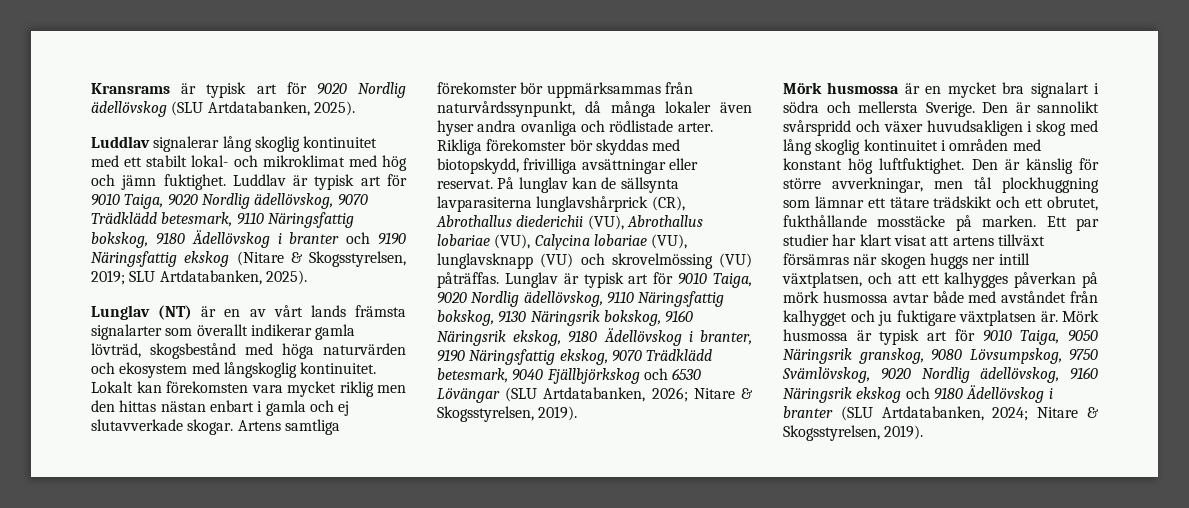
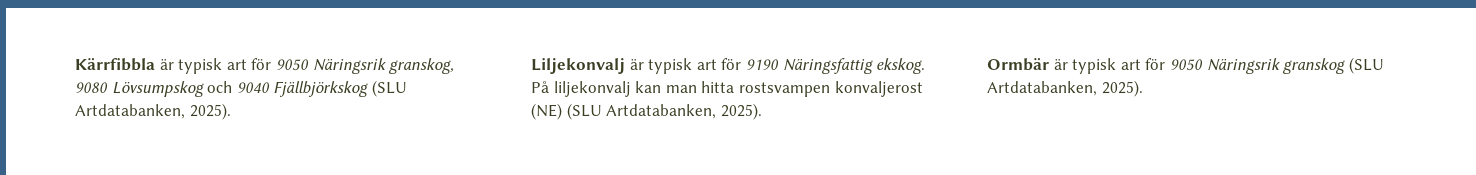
[91,82,406,98] [91,101,355,117] [91,136,378,152] [91,155,407,171] [91,174,407,190] [91,193,368,209] [91,212,354,228] [91,230,406,248] [91,251,406,267] [91,270,307,285] [91,305,406,320] [91,324,356,340] [91,343,406,359] [91,362,377,378] [91,381,406,397] [91,400,350,416] [91,419,340,435] [437,82,693,98] [437,101,752,117] [437,120,713,136] [437,139,681,155] [437,158,698,174] [437,177,679,193] [437,196,685,212] [436,215,703,230] [437,234,688,250] [437,253,752,269] [437,272,752,288] [437,291,725,307] [437,310,694,326] [437,328,752,346] [437,349,713,365] [437,368,702,384] [437,387,753,403] [437,406,578,422] [783,82,1099,98] [783,101,1099,117] [783,120,1098,136] [783,139,1041,155] [783,158,1099,174] [783,177,1099,193] [783,196,1098,211] [783,215,1099,231] [783,234,1045,246] [783,253,1030,269] [782,272,1098,288] [783,291,1098,303] [783,310,1099,326] [783,329,1098,345] [783,348,1098,364] [782,367,1098,383] [783,385,1053,403] [783,406,1099,421] [783,425,924,441] Kransrams är typisk art för 9020 Nordlig ädellövskog (SLU Artdatabanken, 2025). // Luddlav signalerar lång skoglig kontinuitet med ett stabilt lokal- och mikroklimat med hög och jämn fuktighet. Luddlav är typisk art för 9010 Taiga, 9020 Nordlig ädellövskog, 9070 Trädklädd betesmark, 9110 Näringsfattig bokskog, 9180 Ädellövskog i branter och 9190 Näringsfattig ekskog (Nitare & Skogsstyrelsen, 2019; SLU Artdatabanken, 2025). // Lunglav (NT) är en av vårt lands främsta signalarter som överallt indikerar gamla lövträd, skogsbestånd med höga naturvärden och ekosystem med långskoglig kontinuitet. Lokalt kan förekomsten vara mycket riklig men den hittas nästan enbart i gamla och ej slutavverkade skogar. Artens samtliga förekomster bör uppmärksammas från naturvårdssynpunkt, då många lokaler även hyser andra ovanliga och rödlistade arter. Rikliga förekomster bör skyddas med biotopskydd, frivilliga avsättningar eller reservat. På lunglav kan de sällsynta lavparasiterna lunglavshårprick (CR), Abrothallus diederichii (VU), Abrothallus lobariae (VU), Calycina lobariae (VU), lunglavsknapp (VU) och skrovelmössing (VU) påträffas. Lunglav är typisk art för 9010 Taiga, 9020 Nordlig ädellövskog, 9110 Näringsfattig bokskog, 9130 Näringsrik bokskog, 9160 Näringsrik ekskog, 9180 Ädellövskog i branter, 9190 Näringsfattig ekskog, 9070 Trädklädd betesmark, 9040 Fjällbjörkskog och 6530 Lövängar (SLU Artdatabanken, 2026; Nitare & Skogsstyrelsen, 2019). // Mörk husmossa är en mycket bra signalart i södra och mellersta Sverige. Den är sannolikt svårspridd och växer huvudsakligen i skog med lång skoglig kontinuitet i områden med konstant hög luftfuktighet. Den är känslig för större avverkningar, men tål plockhuggning som lämnar ett tätare trädskikt och ett obrutet, fukthållande mosstäcke på marken. Ett par studier har klart visat att artens tillväxt försämras när skogen huggs ner intill växtplatsen, och att ett kalhygges påverkan på mörk husmossa avtar både med avståndet från kalhygget och ju fuktigare växtplatsen är. Mörk husmossa är typisk art för 9010 Taiga, 9050 Näringsrik granskog, 9080 Lövsumpskog, 9750 Svämlövskog, 9020 Nordlig ädellövskog, 9160 Näringsrik ekskog och 9180 Ädellövskog i branter (SLU Artdatabanken, 2024; Nitare & Skogsstyrelsen, 2019). -> [75,58,455,74] [75,80,407,97] [75,103,231,120] [531,58,926,74] [531,81,923,97] [531,103,762,120] [987,57,1384,74] [987,80,1143,97] Kärrfibbla är typisk art för 9050 Näringsrik granskog, 9080 Lövsumpskog och 9040 Fjällbjörkskog (SLU Artdatabanken, 2025). // Liljekonvalj är typisk art för 9190 Näringsfattig ekskog. På liljekonvalj kan man hitta rostsvampen konvaljerost (NE) (SLU Artdatabanken, 2025). // Ormbär är typisk art för 9050 Näringsrik granskog (SLU Artdatabanken, 2025).

